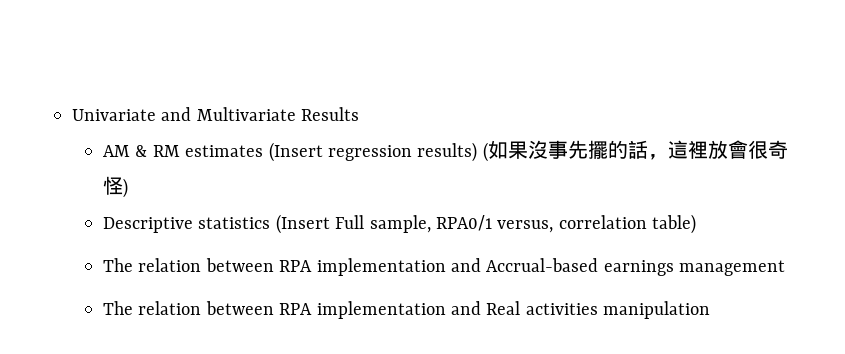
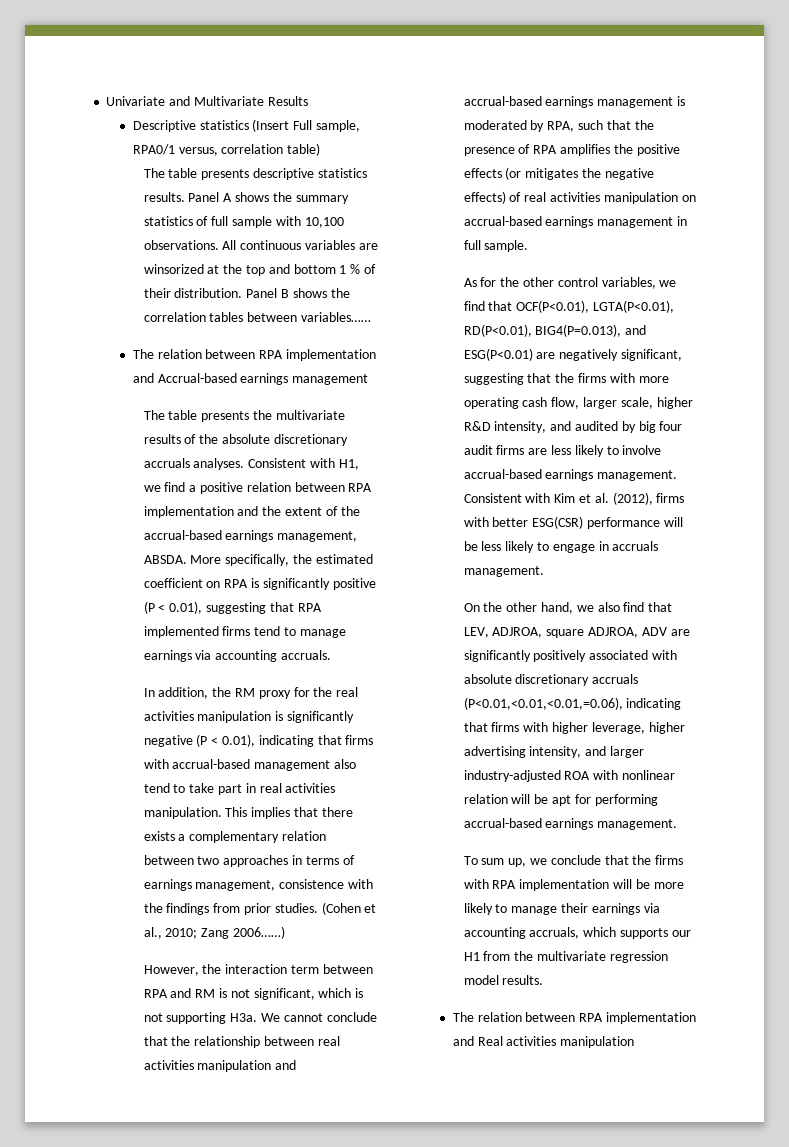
[102,140,788,162] [102,176,128,198] // AM & RM estimates (Insert regression results) (如果沒事先擺的話，這裡放會很奇怪) -> (308, 101) none
(697, 224) none -> [143,168,367,180] [143,192,349,204] [143,216,344,228] [143,240,378,250] [143,264,376,276] [143,288,350,298] [143,312,372,322] // The table presents descriptive statistics results. Panel A shows the summary statistics of full sample with 10,100 observations. All continuous variables are winsorized at the top and bottom 1 % of their distribution. Panel B shows the correlation tables between variables……
(786, 268) none -> [143,410,345,422] [143,434,348,446] [143,458,359,470] [143,482,373,494] [143,506,360,518] [143,530,358,542] [143,554,373,566] [143,578,376,590] [143,601,322,614] [143,626,346,638] [143,650,332,662] [143,687,359,699] [143,711,355,723] [143,734,374,747] [143,759,357,771] [143,783,336,795] [143,807,353,819] [143,831,327,843] [143,855,355,867] [143,879,374,891] [143,902,377,915] [143,926,286,939] [143,964,373,976] [143,988,364,1000] [143,1012,377,1024] [143,1036,340,1048] [143,1060,297,1072] [463,96,686,108] [463,120,654,132] [463,144,680,156] [463,167,654,180] [463,191,696,204] [463,216,688,228] [463,240,529,252] [463,277,677,289] [463,300,675,313] [463,324,647,337] [463,348,683,361] [463,373,669,385] [463,397,693,409] [463,421,683,433] [463,445,662,457] [463,469,678,481] [463,492,685,505] [463,516,683,529] [463,541,659,553] [463,566,544,577] [463,602,673,614] [463,627,690,638] [463,650,678,662] [463,674,639,686] [463,697,682,710] [463,722,685,734] [463,746,645,758] [463,770,676,782] [463,794,658,806] [463,818,678,830] [463,855,684,867] [463,879,684,891] [463,903,660,915] [463,927,691,939] [463,951,668,963] [463,975,544,985] // The table presents the multivariate results of the absolute discretionary accruals analyses. Consistent with H1, we find a positive relation between RPA implementation and the extent of the accrual-based earnings management, ABSDA. More specifically, the estimated coefficient on RPA is significantly positive (P < 0.01), suggesting that RPA implemented firms tend to manage earnings via accounting accruals. // In addition, the RM proxy for the real activities manipulation is significantly negative (P < 0.01), indicating that firms with accrual-based management also tend to take part in real activities manipulation. This implies that there exists a complementary relation between two approaches in terms of earnings management, consistence with the findings from prior studies. (Cohen et al., 2010; Zang 2006……) // However, the interaction term between RPA and RM is not significant, which is not supporting H3a. We cannot conclude that the relationship between real activities manipulation and accrual-based earnings management is moderated by RPA, such that the presence of RPA amplifies the positive effects (or mitigates the negative effects) of real activities manipulation on accrual-based earnings management in full sample. // As for the other control variables, we find that OCF(P<0.01), LGTA(P<0.01), RD(P<0.01), BIG4(P=0.013), and ESG(P<0.01) are negatively significant, suggesting that the firms with more operating cash flow, larger scale, higher R&D intensity, and audited by big four audit firms are less likely to involve accrual-based earnings management. Consistent with Kim et al. (2012), firms with better ESG(CSR) performance will be less likely to engage in accruals management. // On the other hand, we also find that LEV, ADJROA, square ADJROA, ADV are significantly positively associated with absolute discretionary accruals (P<0.01,<0.01,<0.01,=0.06), indicating that firms with higher leverage, higher advertising intensity, and larger industry-adjusted ROA with nonlinear relation will be apt for performing accrual-based earnings management. // To sum up, we conclude that the firms with RPA implementation will be more likely to manage their earnings via accounting accruals, which supports our H1 from the multivariate regression model results.

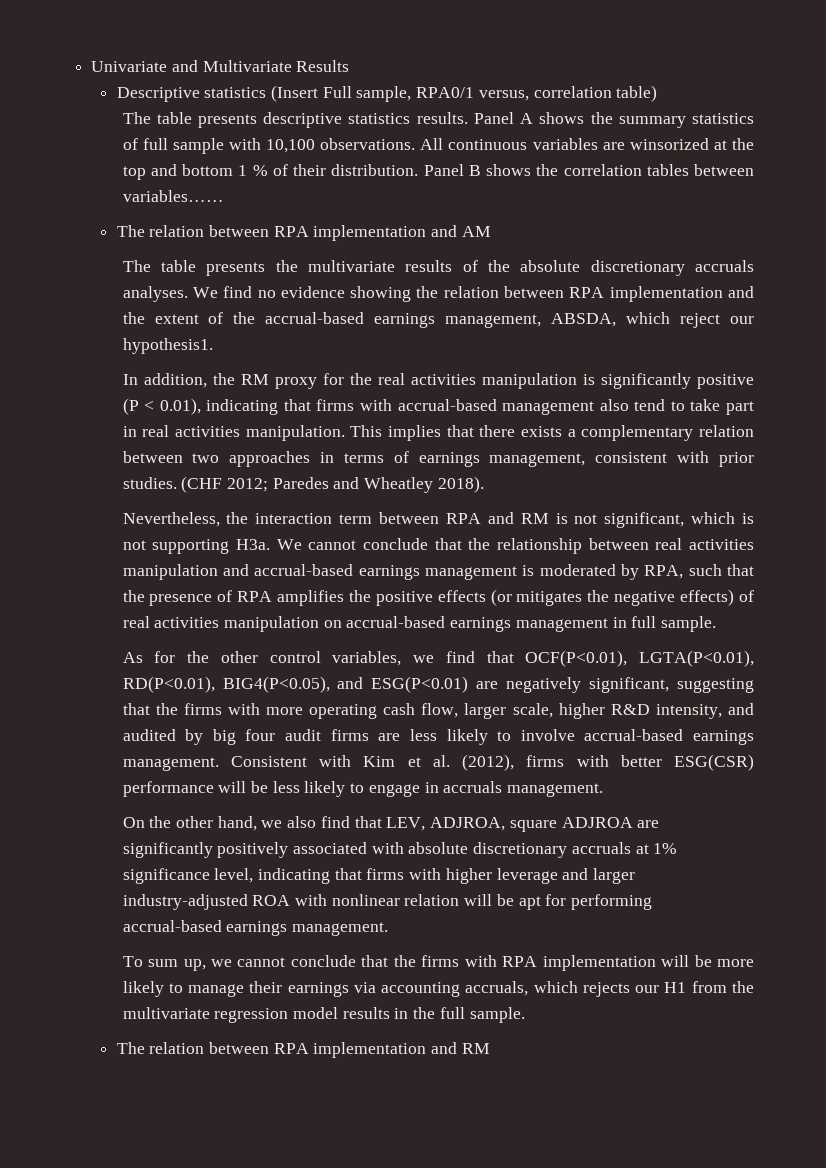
[157,373,369,385] Accrual-based earnings management -> [461,226,491,237] AM
[248,458,359,470] [143,482,244,494] Consistent with H1, we find a positive -> [192,286,439,302] We find no evidence showing the
[143,554,373,566] [143,578,376,590] [143,601,322,614] [143,626,346,638] [143,650,332,662] ABSDA. More specifically, the estimated coefficient on RPA is significantly positive (P < 0.01), suggesting that RPA implemented firms tend to manage earnings via accounting accruals. -> [551,312,754,328] [122,338,213,354] ABSDA, which reject our hypothesis1.
[143,735,193,747] negative -> [697,374,754,389] positive
[279,879,374,889] [143,902,377,915] [143,926,286,939] [143,965,199,976] consistence with the findings from prior studies. (Cohen et al., 2010; Zang 2006……) // However, -> [595,451,754,467] [122,476,484,493] [122,512,220,527] consistent with prior studies. (CHF 2012; Paredes and Wheatley 2018). // Nevertheless,
[535,324,622,337] BIG4(P=0.013), -> [222,676,330,693] BIG4(P<0.05),
[588,627,667,638] ADJROA, ADV -> [561,817,633,828] ADJROA
[463,697,623,710] (P<0.01,<0.01,<0.01,=0.06), -> [635,843,678,854] [122,868,254,884] at 1% significance level,
[591,722,685,734] [463,746,582,758] leverage, higher advertising intensity, -> [496,868,558,884] leverage
(548, 861) none -> [237,957,286,967] cannot
[620,928,669,939] supports -> [582,982,630,997] rejects
[502,975,544,985] [452,1012,696,1024] [452,1036,635,1048] results. // The relation between RPA implementation and Real activities manipulation -> [342,1007,525,1023] [116,1042,490,1058] results in the full sample. // The relation between RPA implementation and RM

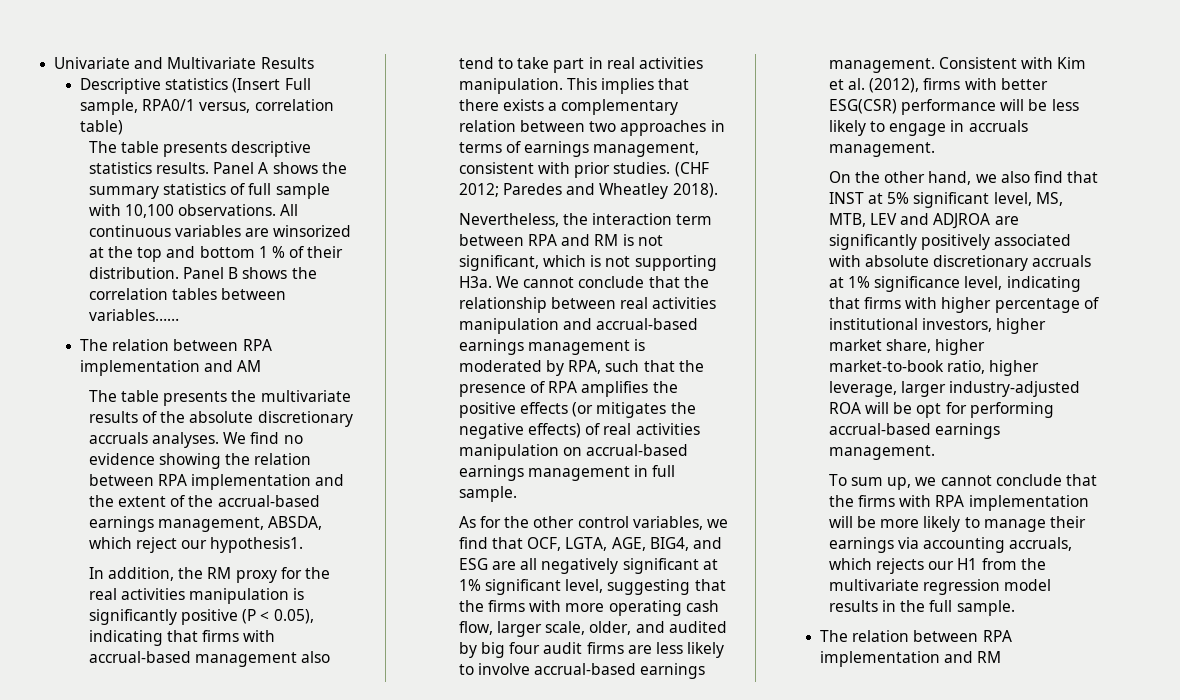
[159,398,201,415] 0.01), -> [273,609,314,624] 0.05),
[525,650,754,667] [122,676,670,693] OCF(P<0.01), LGTA(P<0.01), RD(P<0.01), BIG4(P<0.05), and ESG(P<0.01) are negatively significant, -> [527,537,722,551] [458,558,718,574] [458,579,604,595] OCF, LGTA, AGE, BIG4, and ESG are all negatively significant at 1% significant level,
[558,703,722,719] higher R&D intensity, -> [589,621,632,635] older,
[386,817,557,832] LEV, ADJROA, square -> [828,192,1063,208] [828,213,930,227] INST at 5% significant level, MS, MTB, LEV and
[496,868,636,884] [122,894,541,910] leverage and larger industry-adjusted ROA with nonlinear relation will be apt -> [994,297,1099,313] [828,318,1047,334] [828,339,986,355] [828,360,1040,376] [828,381,1081,397] [828,402,942,418] percentage of institutional investors, higher market share, higher market-to-book ratio, higher leverage, larger industry-adjusted ROA will be opt

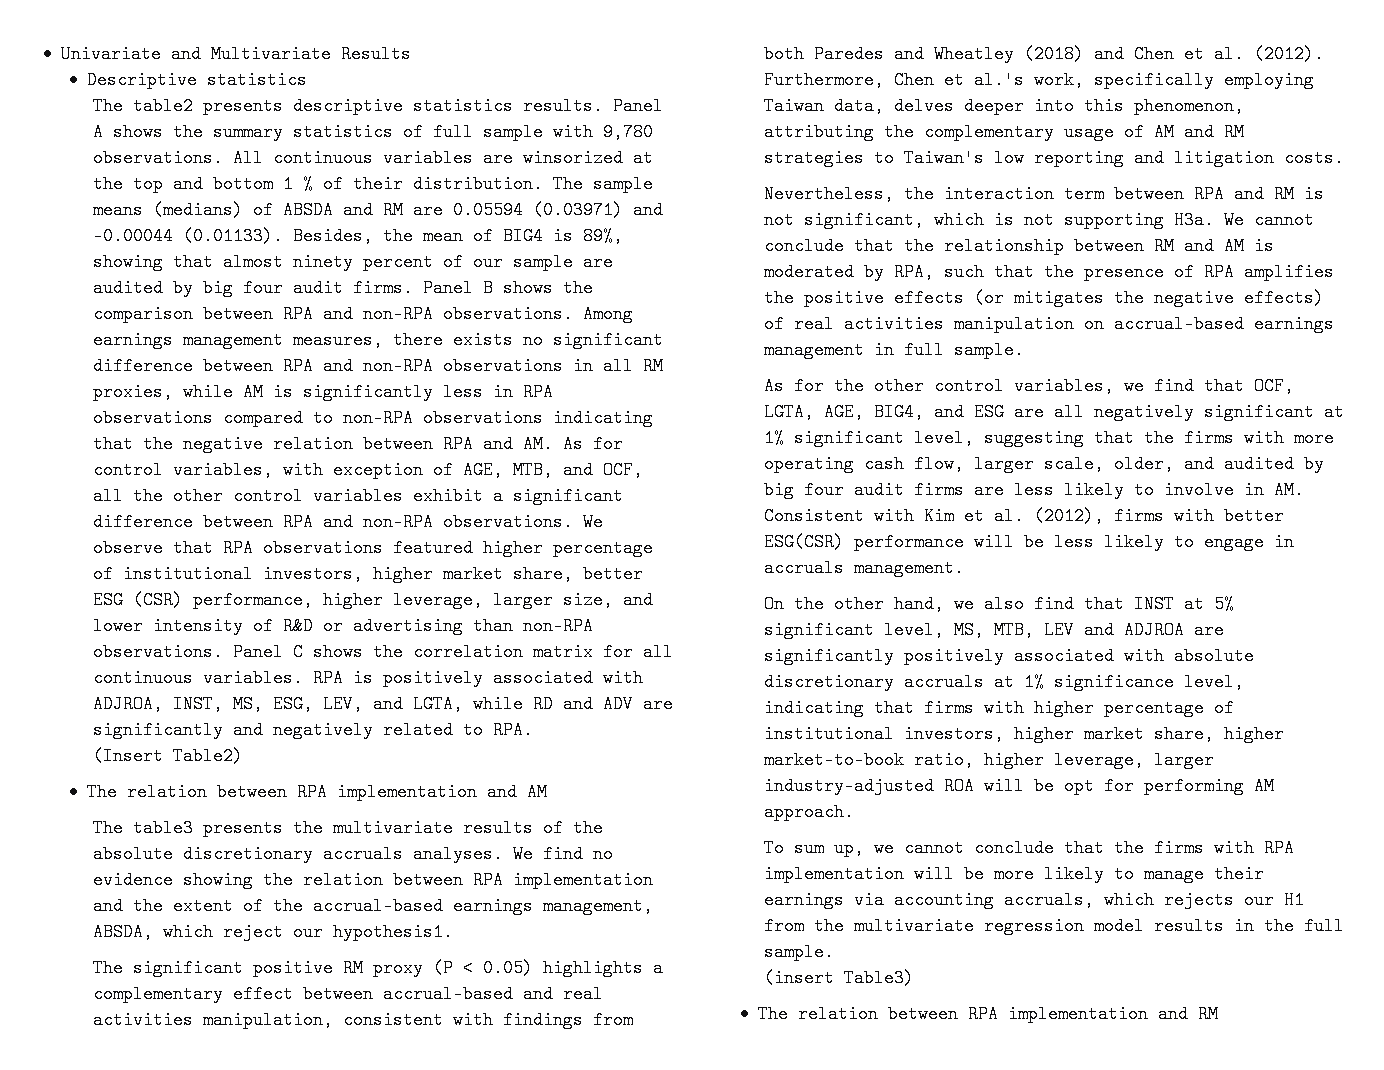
[232,78,311,93] [79,99,334,115] [79,120,123,135] [88,141,160,153] (Insert Full sample, RPA0/1 versus, correlation table) // The table -> [92,97,193,115] // The table2
[125,204,175,218] 10,100 -> [602,123,653,141] 9,780
[183,267,317,279] [88,288,287,300] [88,309,179,321] Panel B shows the correlation tables between variables…… -> [552,175,653,193] [92,201,663,219] [92,227,623,245] [92,253,613,271] [92,279,593,297] [92,305,633,323] [92,331,663,349] [92,357,663,375] [92,383,553,401] [92,409,653,427] [92,435,623,453] [92,461,643,479] [92,487,623,505] [92,513,603,531] [92,539,653,557] [92,565,643,583] [92,591,653,609] [92,617,593,635] [92,643,673,661] [92,669,643,687] [92,695,673,713] [92,721,533,739] [92,747,243,765] The sample means (medians) of ABSDA and RM are 0.05594 (0.03971) and -0.00044 (0.01133). Besides, the mean of BIG4 is 89%, showing that almost ninety percent of our sample are audited by big four audit firms. Panel B shows the comparison between RPA and non-RPA observations. Among earnings management measures, there exists no significant difference between RPA and non-RPA observations in all RM proxies, while AM is significantly less in RPA observations compared to non-RPA observations indicating that the negative relation between RPA and AM. As for control variables, with exception of AGE, MTB, and OCF, all the other control variables exhibit a significant difference between RPA and non-RPA observations. We observe that RPA observations featured higher percentage of institutional investors, higher market share, better ESG (CSR) performance, higher leverage, larger size, and lower intensity of R&D or advertising than non-RPA observations. Panel C shows the correlation matrix for all continuous variables. RPA is positively associated with ADJROA, INST, MS, ESG, LEV, and LGTA, while RD and ADV are significantly and negatively related to RPA. // (Insert Table2)
[121,390,160,402] table -> [132,819,193,837] table3
[88,567,330,583] [88,588,305,604] [88,609,314,625] [88,630,276,646] [88,651,331,667] [458,57,703,73] [458,78,690,94] [458,99,679,115] [458,120,725,136] [458,141,700,157] [458,162,709,178] [458,183,718,199] In addition, the RM proxy for the real activities manipulation is significantly positive (P < 0.05), indicating that firms with accrual-based management also tend to take part in real activities manipulation. This implies that there exists a complementary relation between two approaches in terms of earnings management, consistent with prior studies. (CHF 2012; Paredes and Wheatley 2018). -> [92,959,663,977] [92,985,603,1003] [92,1011,633,1029] [763,45,1324,63] [763,71,1314,89] [763,97,1244,115] [763,123,1244,141] [763,149,1344,167] The significant positive RM proxy (P < 0.05) highlights a complementary effect between accrual-based and real activities manipulation, consistent with findings from both Paredes and Wheatley (2018) and Chen et al. (2012). Furthermore, Chen et al.'s work, specifically employing Taiwan data, delves deeper into this phenomenon, attributing the complementary usage of AM and RM strategies to Taiwan's low reporting and litigation costs.
[620,297,717,309] [458,318,699,334] [458,339,631,355] real activities manipulation and accrual-based earnings management -> [1153,237,1244,255] RM and AM
[534,663,706,679] [828,58,935,73] accrual-based earnings management. -> [1243,481,1304,499] in AM.
[828,423,1001,439] [828,445,935,460] accrual-based earnings management. -> [1253,777,1274,795] [763,803,854,821] AM approach.
(1015, 608) none -> [763,969,914,987] // (insert Table3)

